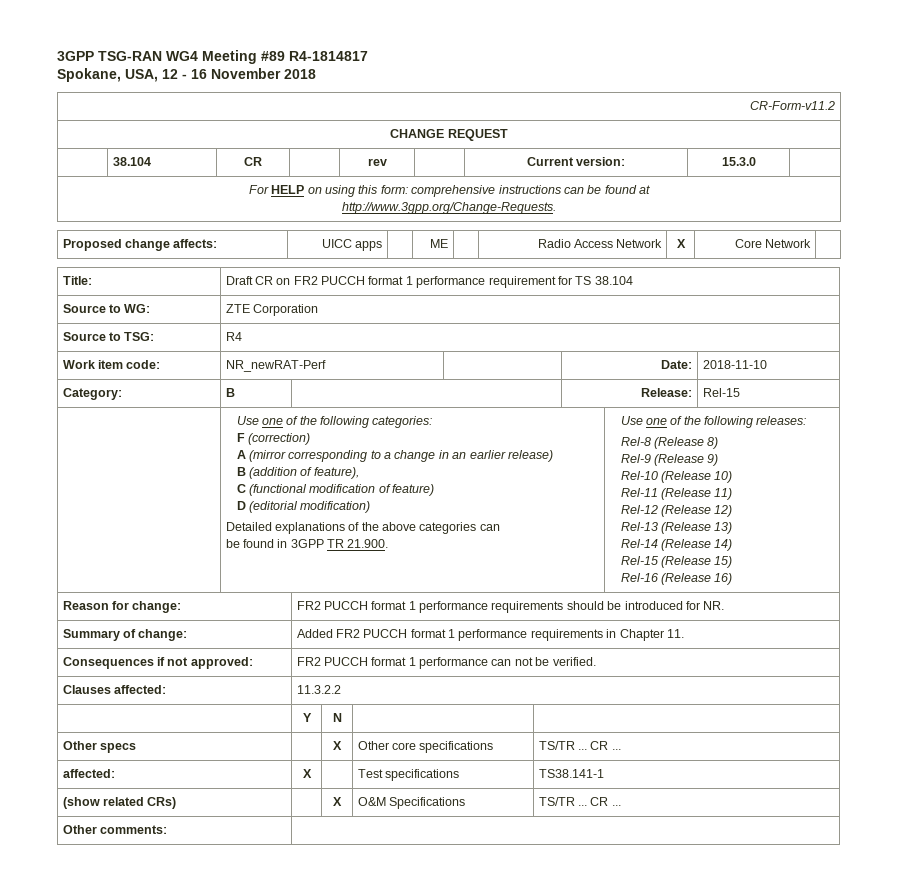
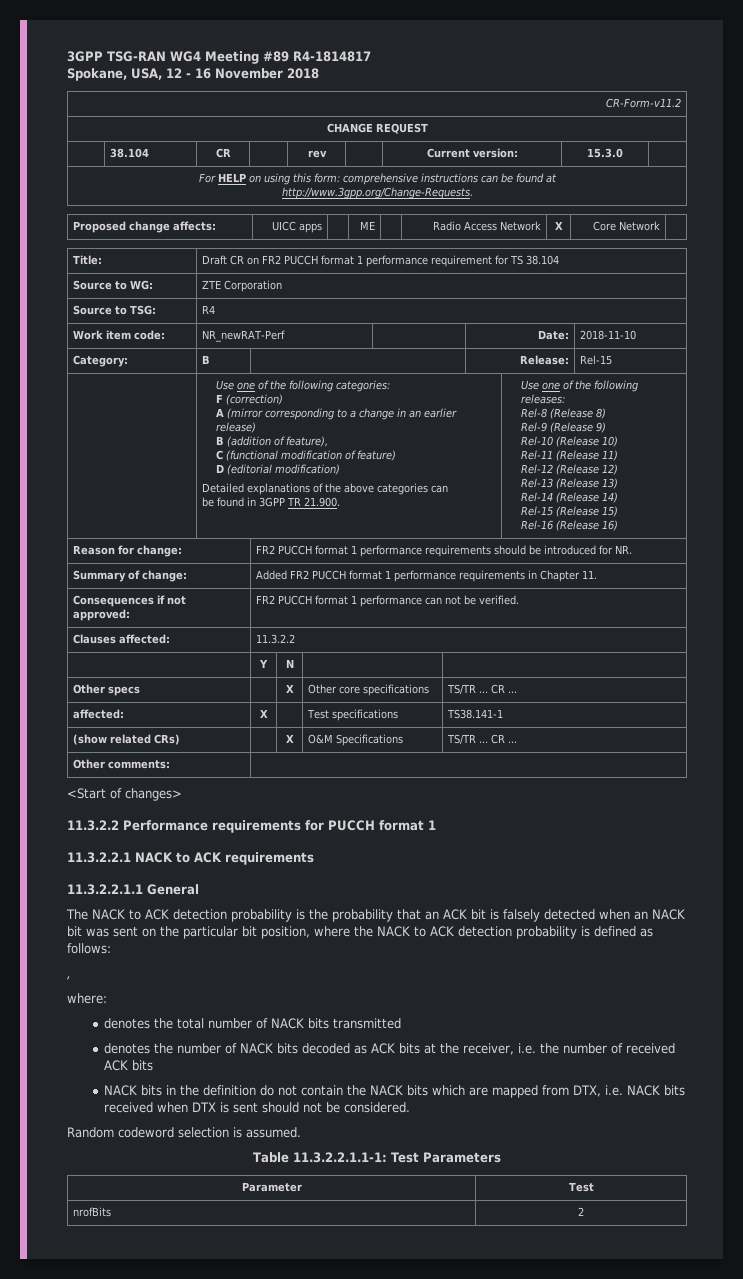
(167, 829) none -> [67,788,182,801] [67,820,436,833] [67,852,314,865] [67,884,199,895] [66,909,685,922] [67,926,653,939] [67,943,111,954] [67,976,71,980] [67,993,107,1004] [104,1018,402,1029] [104,1043,676,1055] [104,1060,154,1071] [104,1085,686,1098] [104,1102,411,1113] [67,1127,301,1138] [252,1152,502,1163] [241,1182,302,1192] [568,1182,594,1192] [72,1207,111,1217] [578,1207,584,1216] // <Start of changes> // 11.3.2.2 Performance requirements for PUCCH format 1 // 11.3.2.2.1 NACK to ACK requirements // 11.3.2.2.1.1 General // The NACK to ACK detection probability is the probability that an ACK bit is falsely detected when an NACK bit was sent on the particular bit position, where the NACK to ACK detection probability is defined as follows: // , // where: // denotes the total number of NACK bits transmitted // denotes the number of NACK bits decoded as ACK bits at the receiver, i.e. the number of received ACK bits // NACK bits in the definition do not contain the NACK bits which are mapped from DTX, i.e. NACK bits received when DTX is sent should not be considered. // Random codeword selection is assumed. // Table 11.3.2.2.1.1-1: Test Parameters // Parameter | Test // nrofBits | 2

